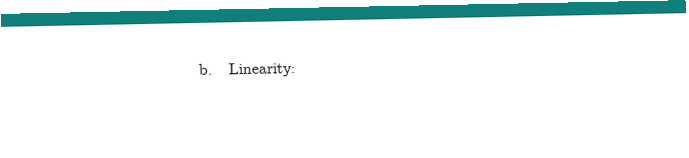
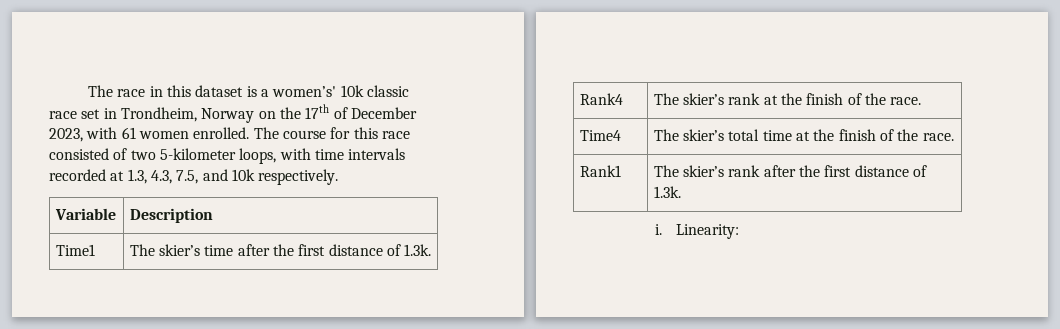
[198,63,213,75] b. -> [88,85,409,97] [49,104,417,123] [49,127,410,142] [49,148,406,164] [49,169,339,185] [54,208,116,220] [129,208,213,223] [55,244,95,256] [129,244,432,256] [579,93,623,105] [653,93,922,105] [579,130,621,141] [653,129,954,141] [579,165,621,177] [653,165,927,177] [653,186,681,198] [655,224,663,235] The race in this dataset is a women’s' 10k classic race set in Trondheim, Norway on the 17th of December 2023, with 61 women enrolled. The course for this race consisted of two 5-kilometer loops, with time intervals recorded at 1.3, 4.3, 7.5, and 10k respectively. // Variable | Description // Time1 | The skier’s time after the first distance of 1.3k. // Rank4 | The skier’s rank at the finish of the race. // Time4 | The skier’s total time at the finish of the race. // Rank1 | The skier’s rank after the first distance of 1.3k. // i.

